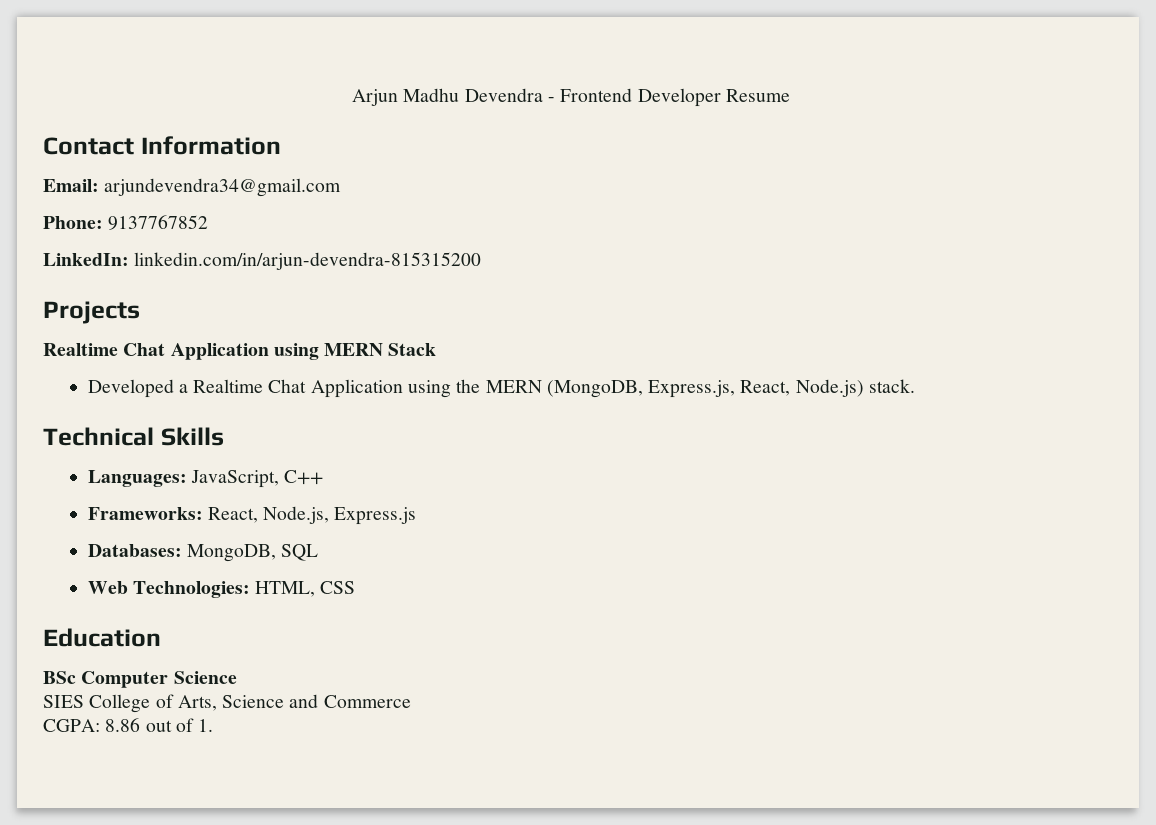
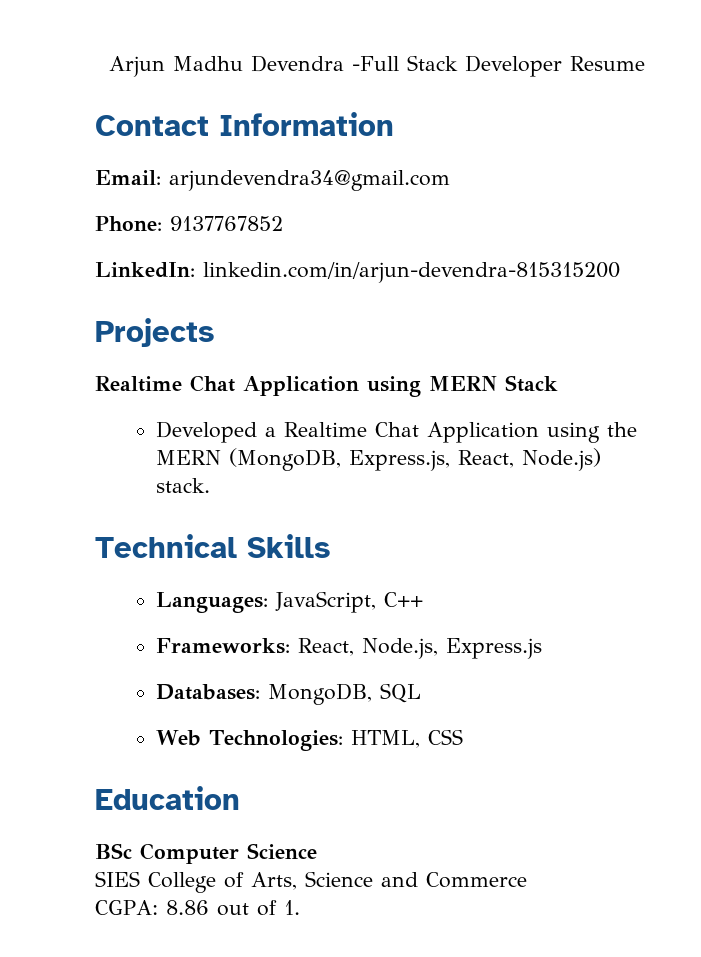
[548,88,633,102] - Frontend -> [352,55,458,71] -Full Stack

